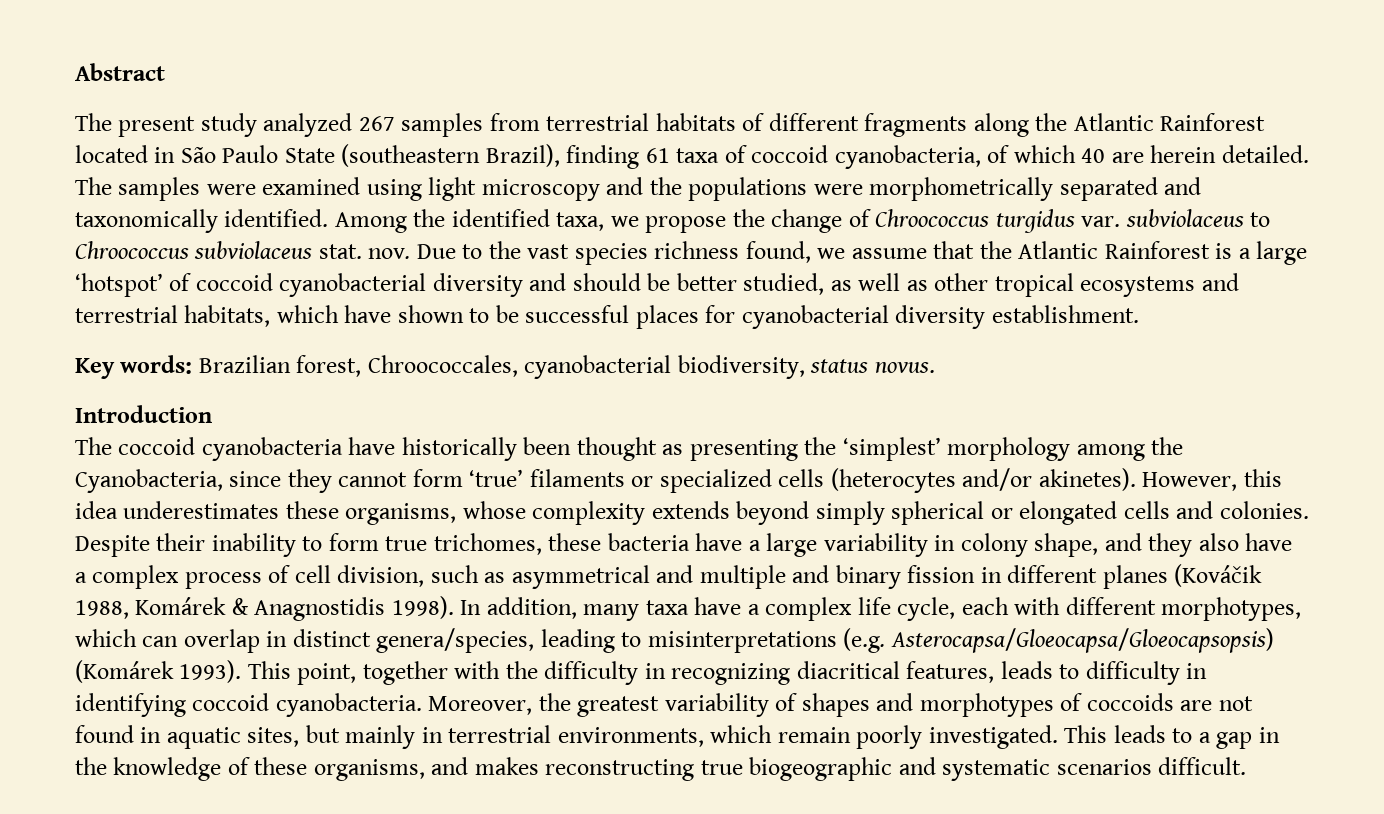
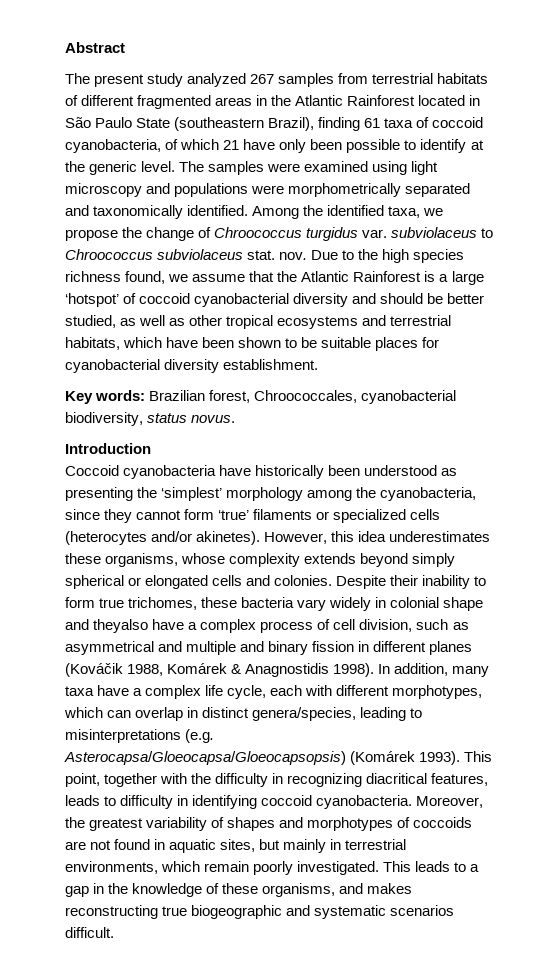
[864,113,1029,137] fragments along -> [137,95,268,109] fragmented areas in
[1081,145,1309,163] 40 are herein detailed. -> [223,139,484,153] [65,161,176,175] 21 have only been possible to identify at the generic level.
[649,177,682,195] the -> (171, 188) none
[527,244,570,259] vast -> [382,249,410,263] high
(392, 314) none -> [202,337,235,348] been
[525,305,630,323] successful -> [321,337,372,348] suitable
[75,437,196,455] The coccoid -> [65,465,119,476] Coccoid
[576,437,657,461] thought -> [364,465,438,476] understood
[75,469,223,493] Cyanobacteria, -> [380,487,477,501] cyanobacteria,
[695,533,1239,557] have a large variability in colony shape, and they also -> [297,597,484,611] [65,619,149,633] vary widely in colonial shape and theyalso

